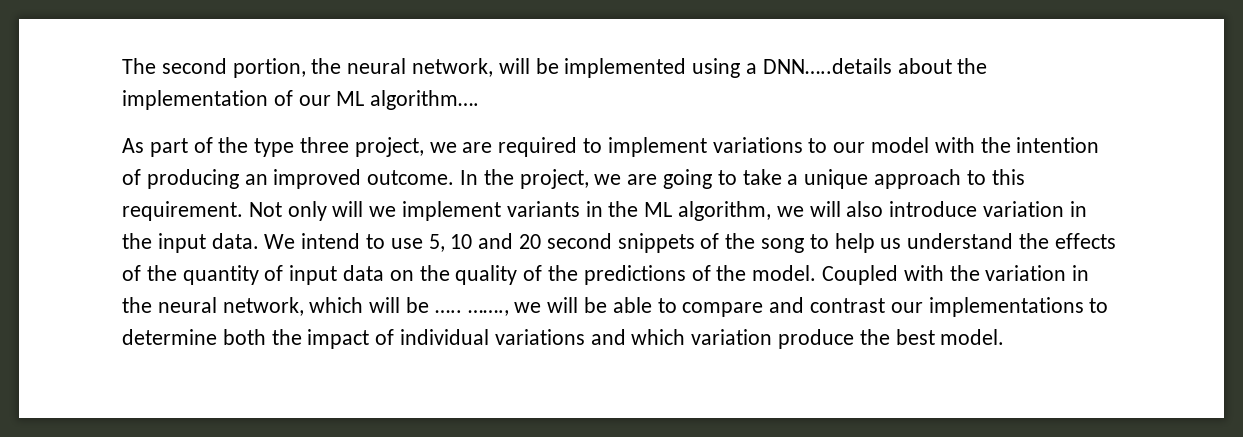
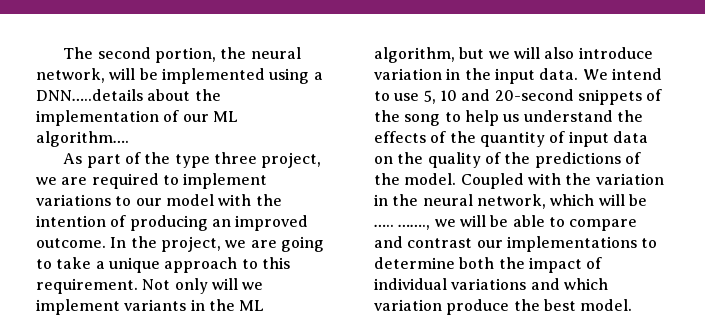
(772, 211) none -> [459,47,485,59] but
[519,233,612,249] 20 second -> [494,89,574,101] 20-second

